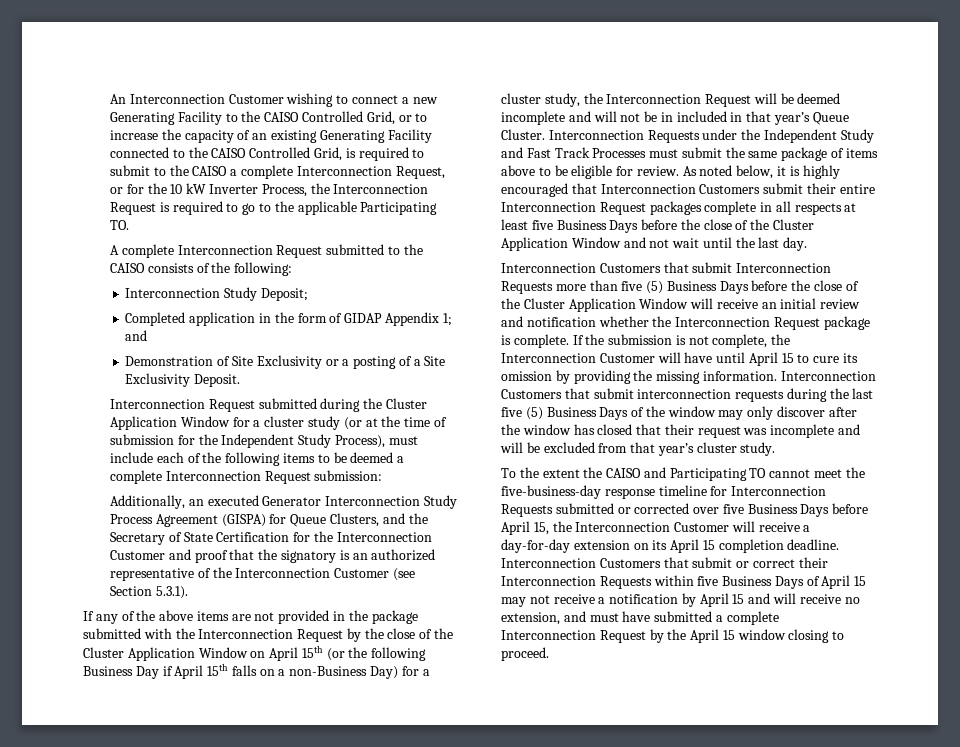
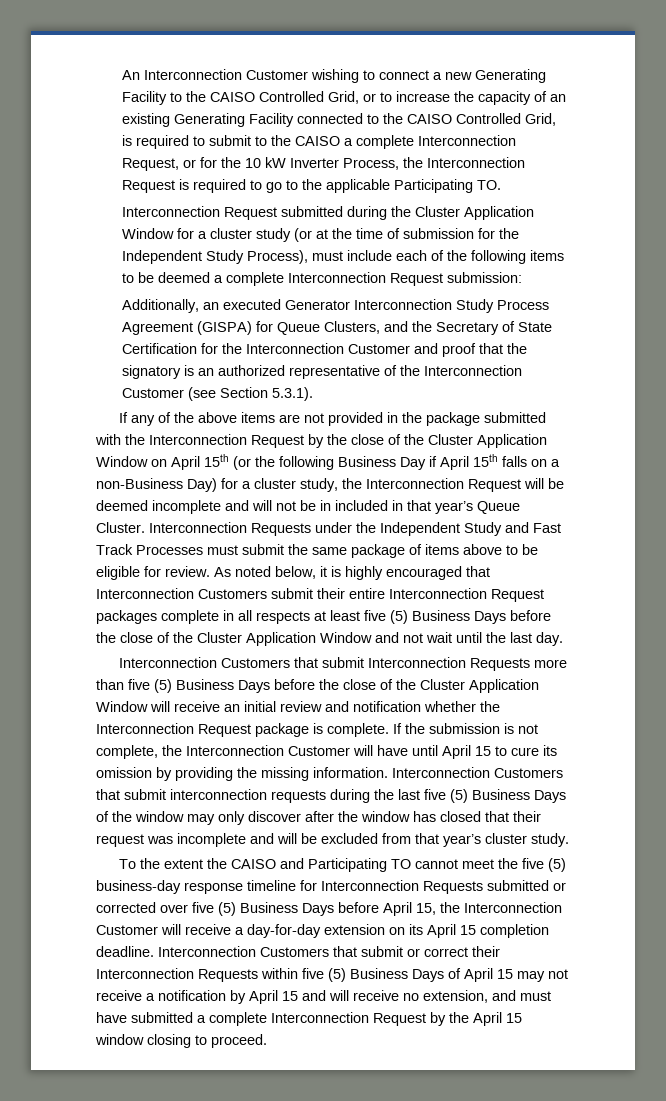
[110,244,423,258] [110,262,293,276] [125,287,309,301] [125,312,452,326] [125,330,148,341] [125,355,446,369] [125,373,241,387] // A complete Interconnection Request submitted to the CAISO consists of the following: // Interconnection Study Deposit; // Completed application in the form of GIDAP Appendix 1; and // Demonstration of Site Exclusivity or a posting of a Site Exclusivity Deposit. -> (502, 185) none
(553, 225) none -> [390,610,408,624] (5)
[501,485,601,499] five-business-day -> [521,858,566,872] [96,880,181,894] five (5) business-day
(744, 509) none -> [218,902,236,916] (5)
(719, 581) none -> [328,968,346,982] (5)

